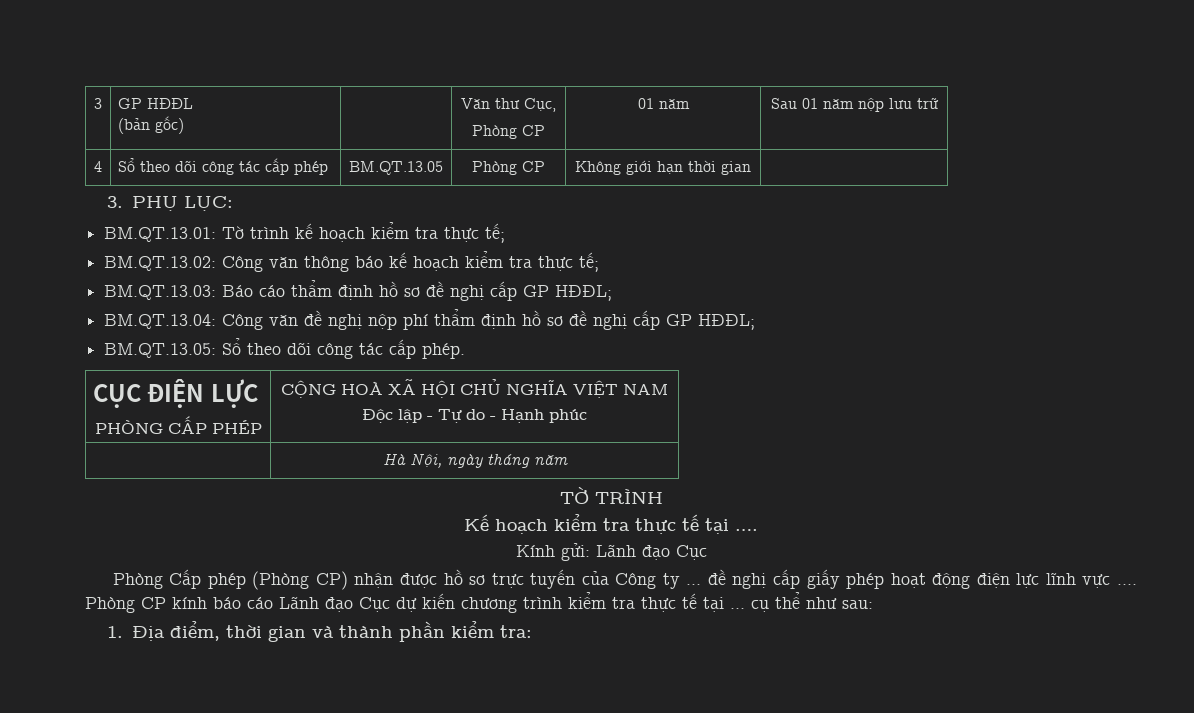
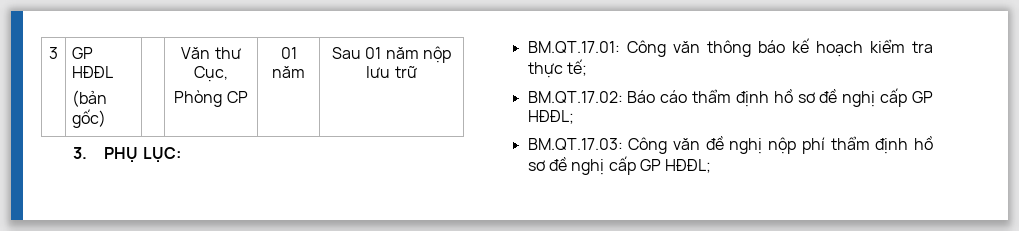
[94,161,102,172] [118,158,329,175] [349,161,443,175] [472,161,545,175] [575,160,751,175] [106,196,233,211] [104,222,506,243] [104,256,217,271] // 4 | Sổ theo dõi công tác cấp phép | BM.QT.13.05 | Phòng CP | Không giới hạn thời gian | // 3. PHỤ LỤC: // BM.QT.13.01: Tờ trình kế hoạch kiểm tra thực tế; // BM.QT.13.02: -> [72,147,181,162] [527,41,620,54] // 3. PHỤ LỤC: // BM.QT.17.01:
[104,285,217,300] BM.QT.13.03: -> [527,91,623,104] BM.QT.17.02:
[104,314,217,329] BM.QT.13.04: -> [527,138,623,151] BM.QT.17.03:
[104,338,466,359] [93,379,258,408] [94,416,262,434] [281,379,668,398] [362,409,587,423] [382,453,568,468] [559,486,663,504] [464,514,758,534] [515,543,707,561] [112,569,1138,590] [85,592,873,613] [106,621,532,642] // BM.QT.13.05: Sổ theo dõi công tác cấp phép. // CỤC ĐIỆN LỰC // PHÒNG CẤP PHÉP | CỘNG HOÀ XÃ HỘI CHỦ NGHĨA VIỆT NAM // Độc lập - Tự do - Hạnh phúc // | Hà Nội, ngày tháng năm // TỜ TRÌNH // Kế hoạch kiểm tra thực tế tại …. // Kính gửi: Lãnh đạo Cục // Phòng Cấp phép (Phòng CP) nhận được hồ sơ trực tuyến của Công ty … đề nghị cấp giấy phép hoạt động điện lực lĩnh vực …. Phòng CP kính báo cáo Lãnh đạo Cục dự kiến chương trình kiểm tra thực tế tại … cụ thể như sau: // 1. Địa điểm, thời gian và thành phần kiểm tra: -> (712, 166) none

